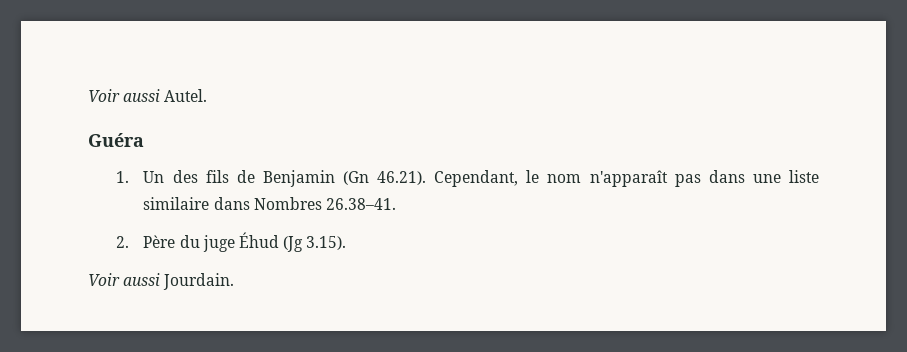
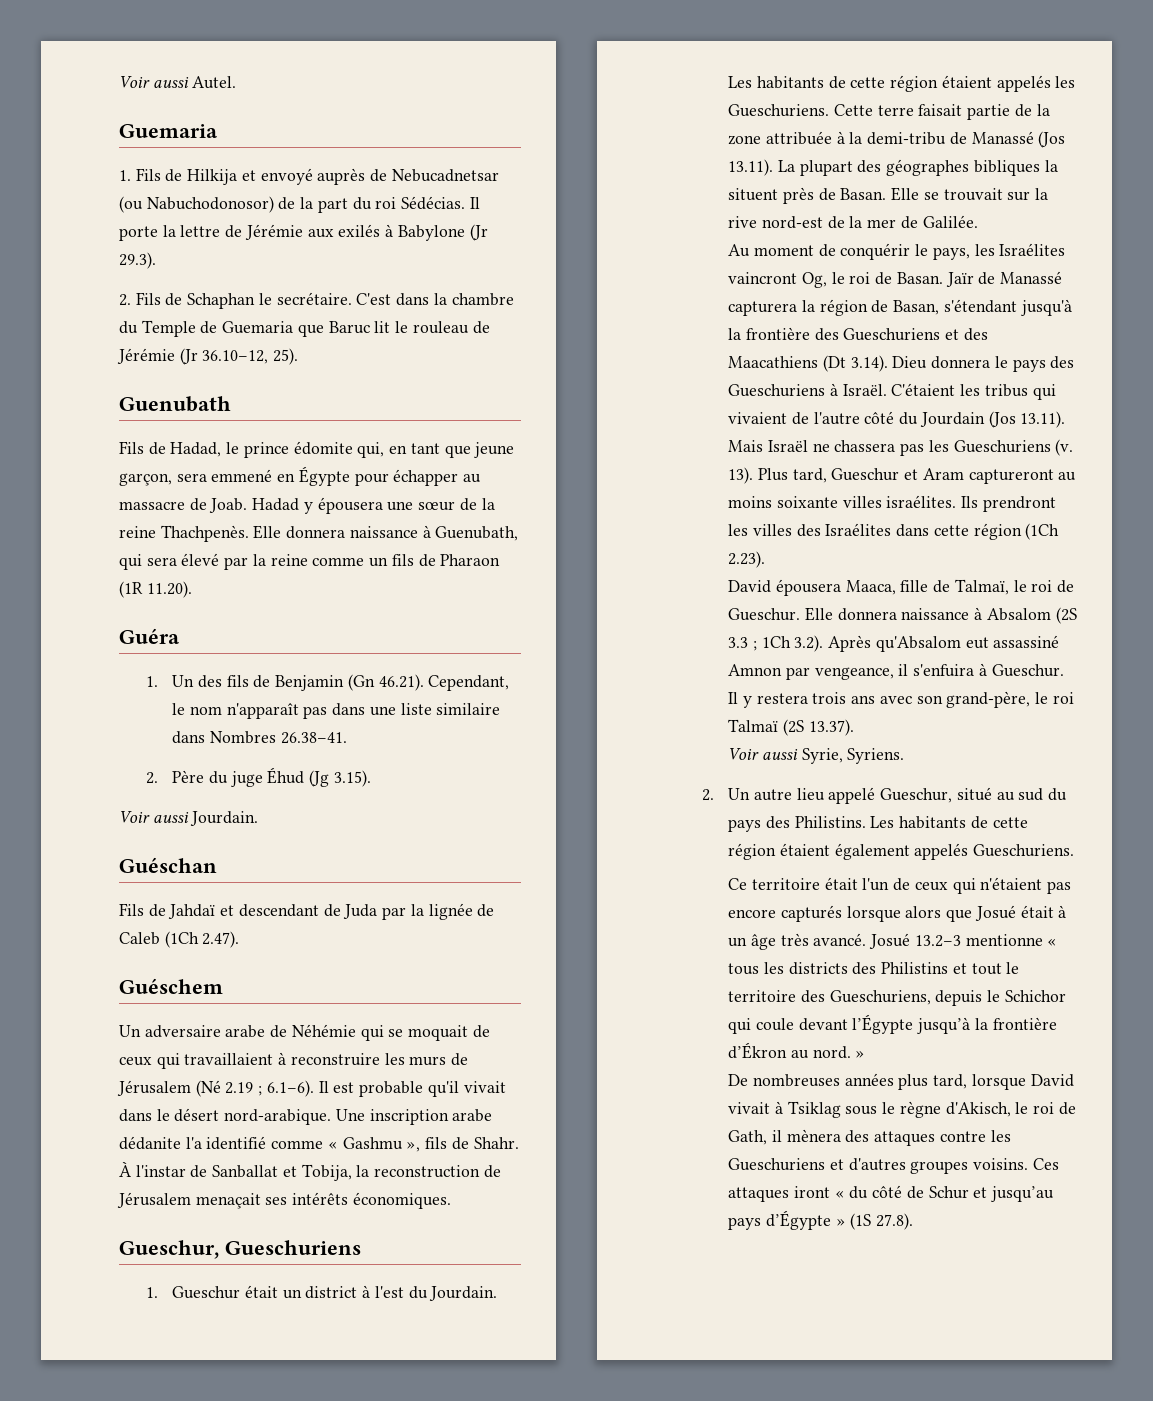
(208, 95) none -> [119,124,218,138] [119,168,499,185] [119,196,480,213] [119,224,488,241] [119,252,156,269] [119,292,514,309] [119,320,490,337] [117,348,299,365] [119,396,231,412] [119,441,515,458] [119,466,482,486] [119,497,495,514] [119,525,519,542] [119,553,501,570] [119,581,192,598] // Guemaria // 1. Fils de Hilkija et envoyé auprès de Nebucadnetsar (ou Nabuchodonosor) de la part du roi Sédécias. Il porte la lettre de Jérémie aux exilés à Babylone (Jr 29.3). // 2. Fils de Schaphan le secrétaire. C'est dans la chambre du Temple de Guemaria que Baruc lit le rouleau de Jérémie (Jr 36.10–12, 25). // Guenubath // Fils de Hadad, le prince édomite qui, en tant que jeune garçon, sera emmené en Égypte pour échapper au massacre de Joab. Hadad y épousera une sœur de la reine Thachpenès. Elle donnera naissance à Guenubath, qui sera élevé par la reine comme un fils de Pharaon (1R 11.20).
(235, 281) none -> [119,857,217,873] [119,903,495,920] [119,931,240,948] [119,978,223,994] [119,1024,490,1041] [119,1052,469,1069] [117,1080,506,1097] [119,1108,493,1125] [119,1136,519,1152] [119,1161,501,1181] [117,1192,451,1209] [119,1240,361,1259] [145,1285,498,1301] [728,75,1076,92] [728,104,1050,120] [728,131,1066,148] [728,159,1058,176] [728,187,1048,204] [728,215,978,229] [728,243,1066,260] [728,271,1062,288] [728,299,1072,316] [728,327,988,341] [728,355,1075,372] [728,383,1056,400] [728,411,1066,428] [728,439,1074,456] [728,467,1077,484] [728,495,1056,512] [728,523,1060,540] [728,551,766,568] [728,579,1074,596] [728,607,1077,624] [728,635,1060,652] [728,663,1064,680] [728,691,1074,708] [728,719,854,736] [728,748,905,764] [701,787,1067,804] [728,816,1028,832] [728,843,1075,860] [728,877,1071,894] [728,905,1067,922] [728,933,1058,950] [728,962,1020,975] [728,990,1066,1006] [728,1014,1057,1034] [728,1042,866,1059] [728,1073,1074,1090] [728,1101,1076,1118] [728,1129,1011,1146] [728,1158,1059,1174] [728,1185,1054,1202] [728,1210,914,1230] // Guéschan // Fils de Jahdaï et descendant de Juda par la lignée de Caleb (1Ch 2.47). // Guéschem // Un adversaire arabe de Néhémie qui se moquait de ceux qui travaillaient à reconstruire les murs de Jérusalem (Né 2.19 ; 6.1–6). Il est probable qu'il vivait dans le désert nord-arabique. Une inscription arabe dédanite l'a identifié comme « Gashmu », fils de Shahr. À l'instar de Sanballat et Tobija, la reconstruction de Jérusalem menaçait ses intérêts économiques. // Gueschur, Gueschuriens // 1. Gueschur était un district à l'est du Jourdain. Les habitants de cette région étaient appelés les Gueschuriens. Cette terre faisait partie de la zone attribuée à la demi-tribu de Manassé (Jos 13.11). La plupart des géographes bibliques la situent près de Basan. Elle se trouvait sur la rive nord-est de la mer de Galilée. // Au moment de conquérir le pays, les Israélites vaincront Og, le roi de Basan. Jaïr de Manassé capturera la région de Basan, s'étendant jusqu'à la frontière des Gueschuriens et des Maacathiens (Dt 3.14). Dieu donnera le pays des Gueschuriens à Israël. C'étaient les tribus qui vivaient de l'autre côté du Jourdain (Jos 13.11). Mais Israël ne chassera pas les Gueschuriens (v. 13). Plus tard, Gueschur et Aram captureront au moins soixante villes israélites. Ils prendront les villes des Israélites dans cette région (1Ch 2.23). // David épousera Maaca, fille de Talmaï, le roi de Gueschur. Elle donnera naissance à Absalom (2S 3.3 ; 1Ch 3.2). Après qu'Absalom eut assassiné Amnon par vengeance, il s'enfuira à Gueschur. Il y restera trois ans avec son grand-père, le roi Talmaï (2S 13.37). // Voir aussi Syrie, Syriens. // 2. Un autre lieu appelé Gueschur, situé au sud du pays des Philistins. Les habitants de cette région étaient également appelés Gueschuriens. // Ce territoire était l'un de ceux qui n'étaient pas encore capturés lorsque alors que Josué était à un âge très avancé. Josué 13.2–3 mentionne « tous les districts des Philistins et tout le territoire des Gueschuriens, depuis le Schichor qui coule devant l’Égypte jusqu’à la frontière d’Ékron au nord. » // De nombreuses années plus tard, lorsque David vivait à Tsiklag sous le règne d'Akisch, le roi de Gath, il mènera des attaques contre les Gueschuriens et d'autres groupes voisins. Ces attaques iront « du côté de Schur et jusqu’au pays d’Égypte » (1S 27.8).

